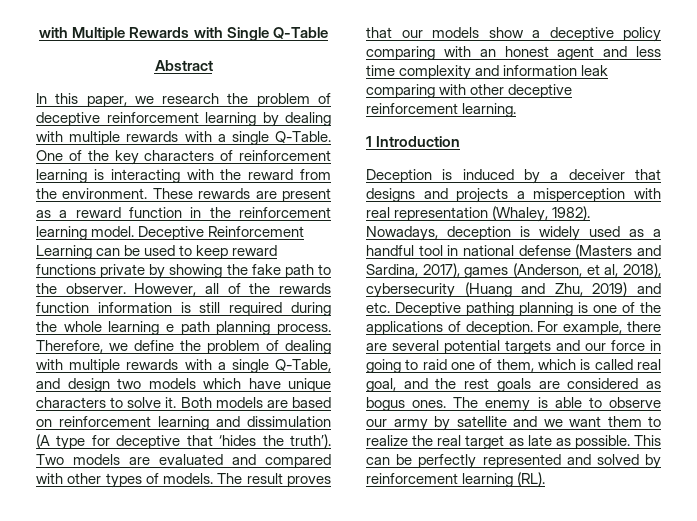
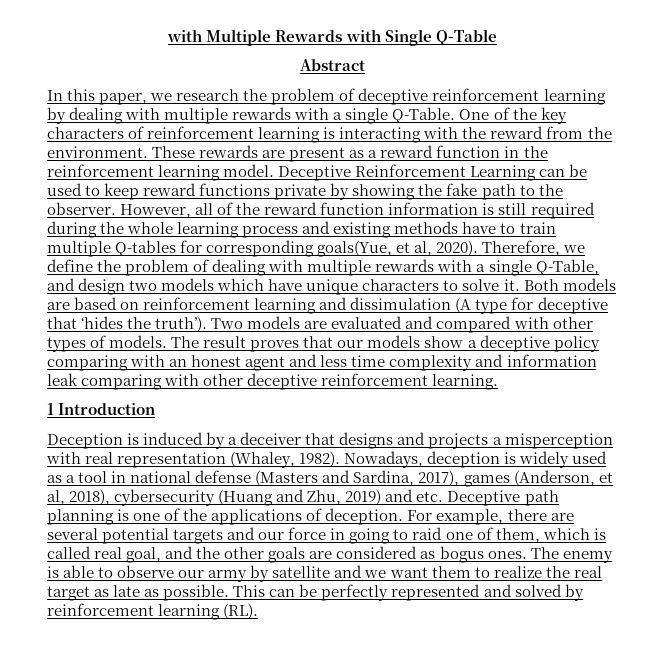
[278,283,331,294] rewards -> [264,202,318,215] reward
[166,321,331,335] e path planning process. -> [242,221,556,238] [47,240,479,257] process and existing methods have to train multiple Q-tables for corresponding goals(Yue, et al, 2020).
[366,245,414,256] handful -> (76, 479) none
[466,302,514,316] pathing -> [524,490,559,506] path
[464,378,490,389] rest -> [224,547,265,559] other

